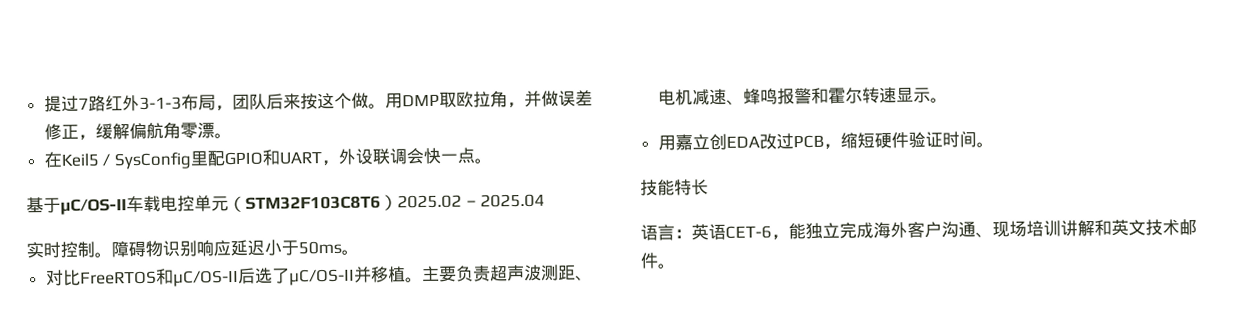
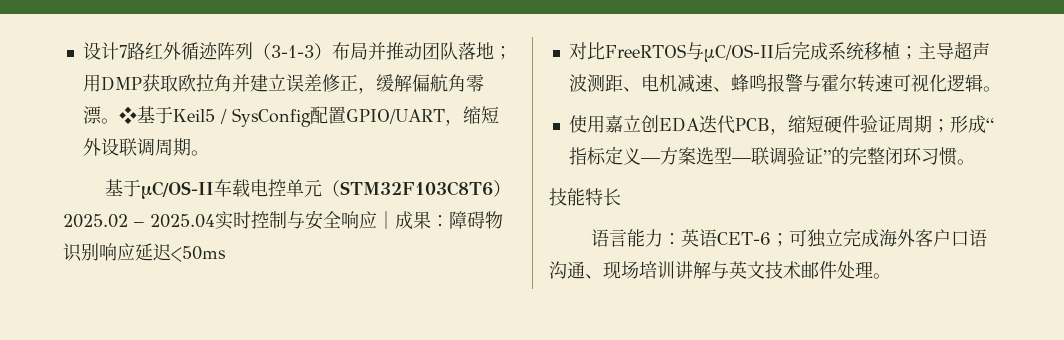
[43,95,79,113] 提过 -> [82,42,119,60] 设计
[138,92,440,112] 3-1-3布局，团队后来按这个做。用DMP -> [180,42,512,60] [82,74,160,92] 循迹阵列（3-1-3）布局并推动团队落地；用DMP获
[506,90,559,109] ，并做 -> [231,74,286,92] 并建立
[43,151,62,169] // 在 -> [118,106,173,124] ❖基于
[189,147,475,167] 里配GPIO和UART，外设联调会快一点 -> [309,106,499,126] [82,138,191,156] 配置GPIO/UART，缩短外设联调周期
(546, 200) // -> (215, 221) none
[94,252,112,258] 。 -> [287,210,449,230] 与安全响应｜成果：
[264,239,359,256] 小于50ms。 -> [171,246,226,262] <50ms
[155,265,491,287] 和μC/OS-II后选了μC/OS-II并移植。主要负责 -> [685,41,954,62] 与μC/OS-II后完成系统移植；主导
[810,87,829,104] 和 -> [802,74,821,92] 与
[895,86,948,103] 显示。 // -> [892,74,1001,92] [568,115,587,133] 可视化逻辑。 // 使
[758,133,794,150] 改过 -> [698,115,735,134] 迭代
[941,131,977,148] 时间 -> [895,115,994,133] [568,146,957,166] 周期；形成“指标定义—方案选型—联调验证”的完整闭环习惯
(675, 232) none -> [627,229,664,247] 能力
[771,223,806,241] ，能 -> [771,229,808,247] ；可
(942, 229) none -> [951,229,988,247] 口语
[1094,219,1112,237] 和 -> [711,261,729,279] 与
(659, 260) none -> [837,261,873,279] 处理

